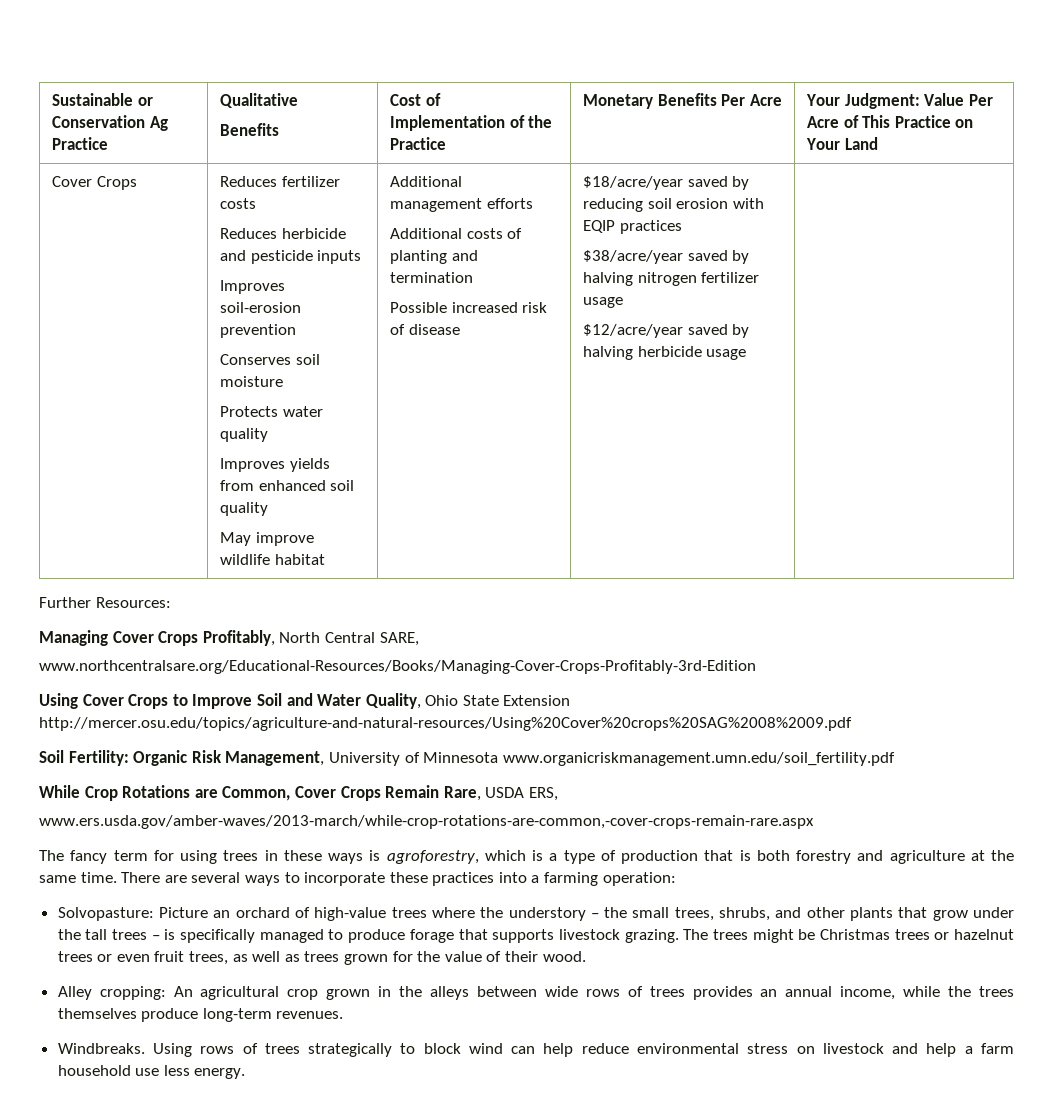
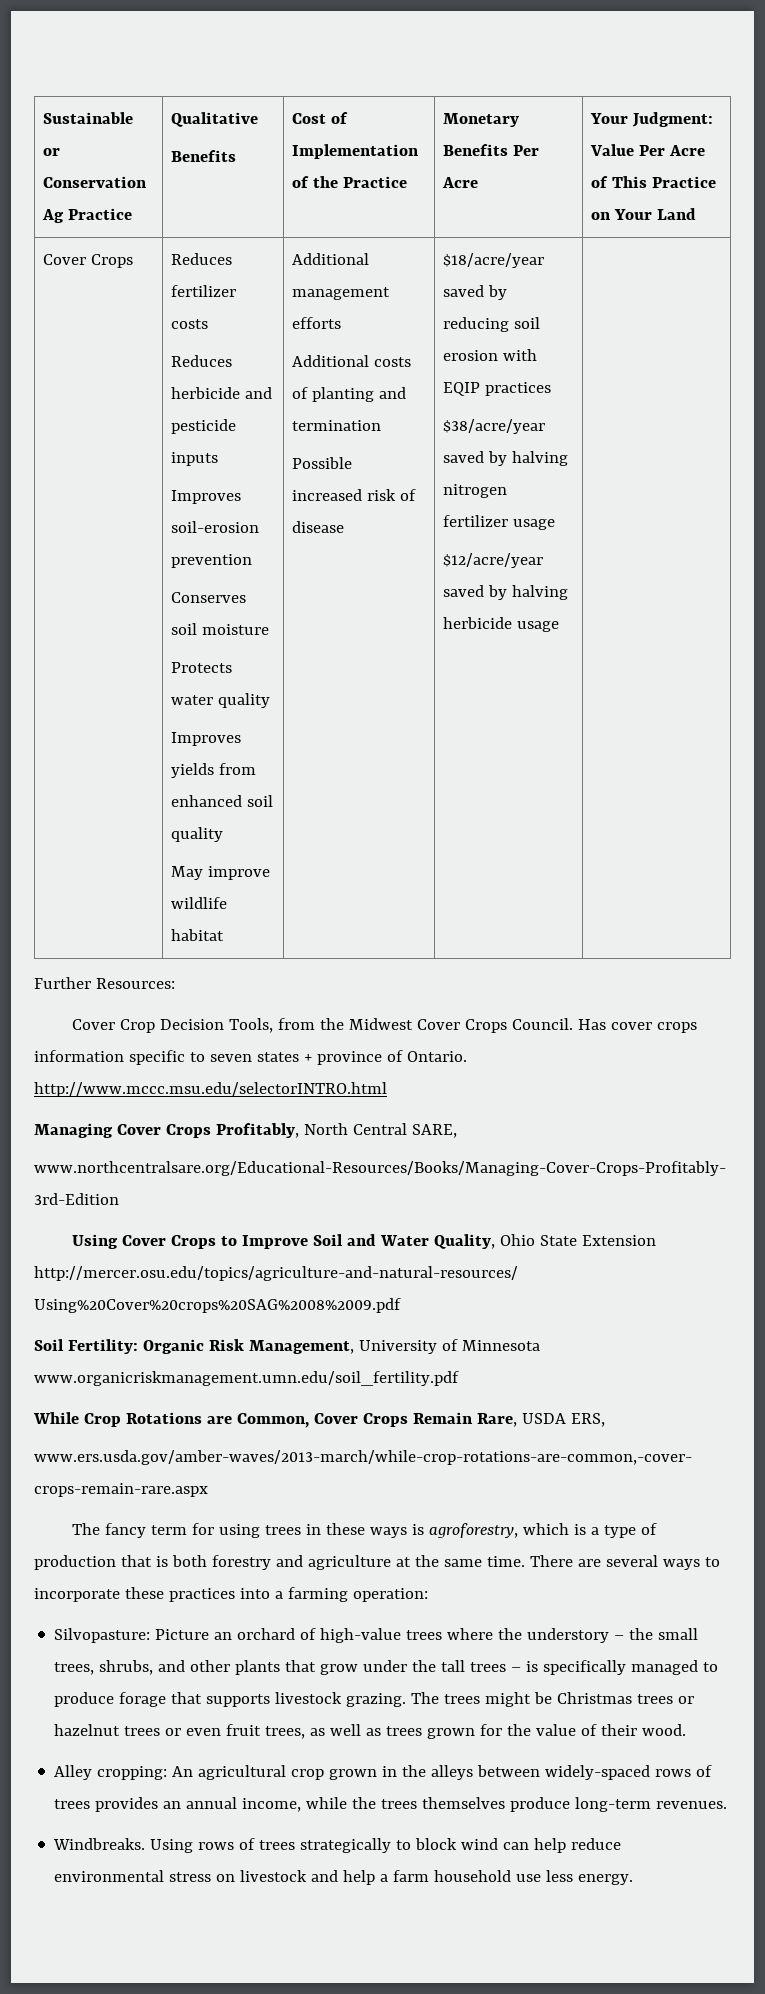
(171, 602) none -> [72,1018,698,1033] [34,1050,467,1065] [34,1082,387,1097] // Cover Crop Decision Tools, from the Midwest Cover Crops Council. Has cover crops information specific to seven states + province of Ontario. http://www.mccc.msu.edu/selectorINTRO.html
[57,907,154,921] Solvopasture: -> [54,1628,151,1643] Silvopasture:
[544,986,578,997] wide -> [545,1765,651,1780] widely-spaced

